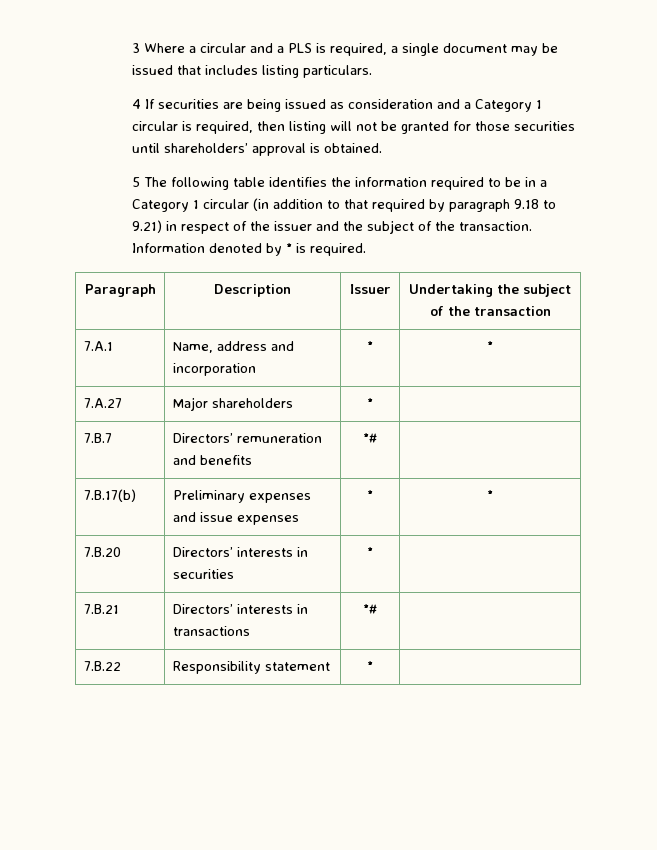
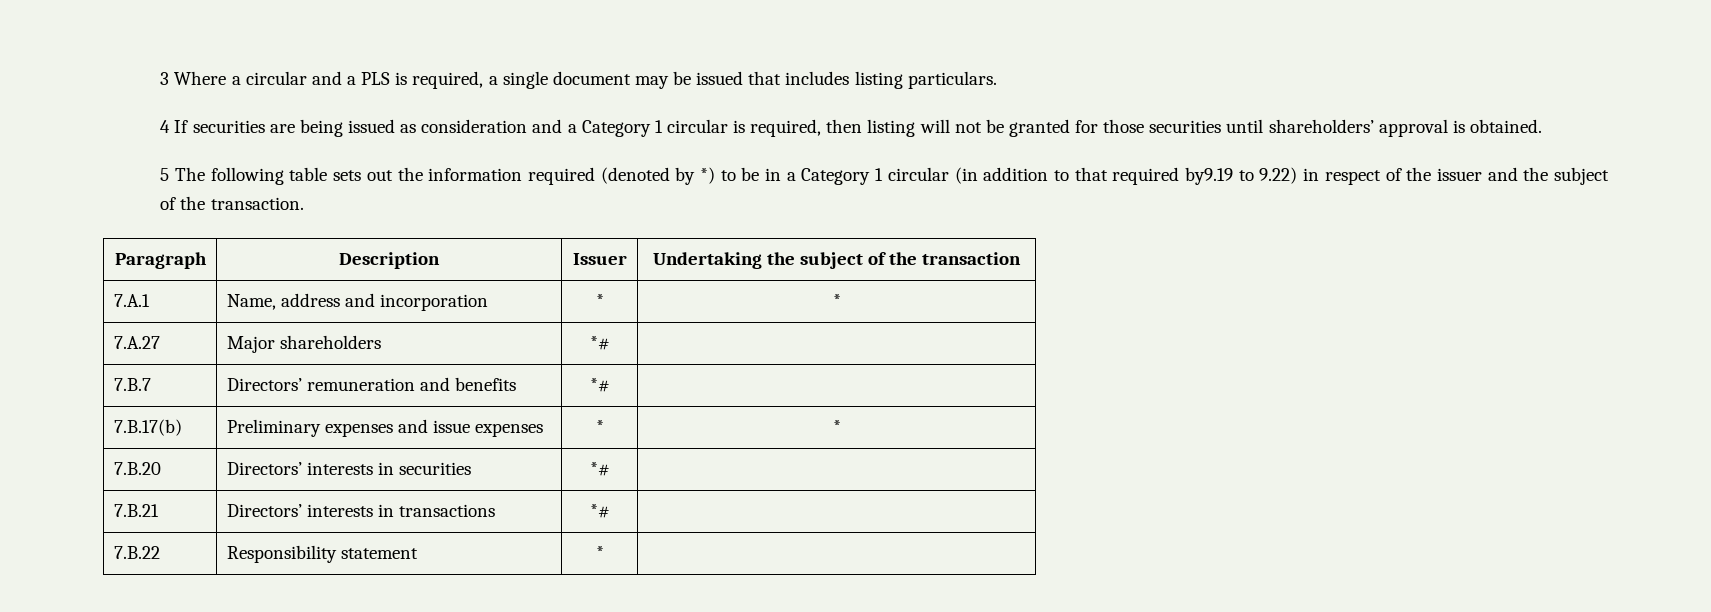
[269,177,328,187] identifies -> [333,170,393,181] sets out
(485, 183) none -> [600,167,715,185] (denoted by *)
[429,199,557,212] [132,220,163,233] by paragraph 9.18 to 9.21) -> [1185,167,1298,185] by9.19 to 9.22)
[132,243,367,256] Information denoted by * is required. -> (304, 203) none
[367,398,373,408] * -> [589,336,610,350] *#
[367,547,373,557] * -> [589,462,610,476] *#

